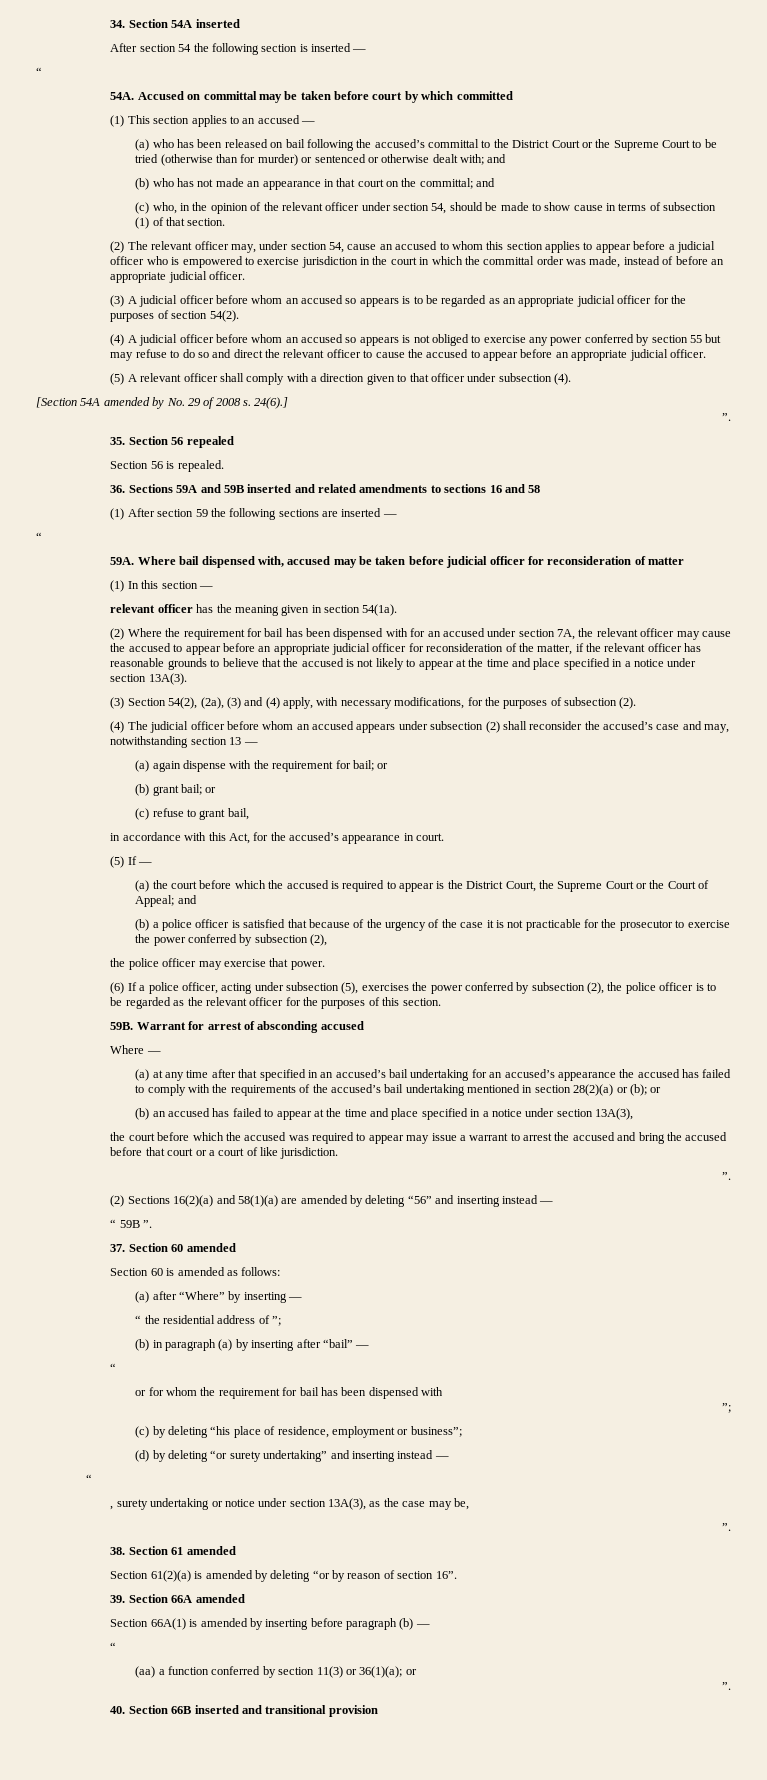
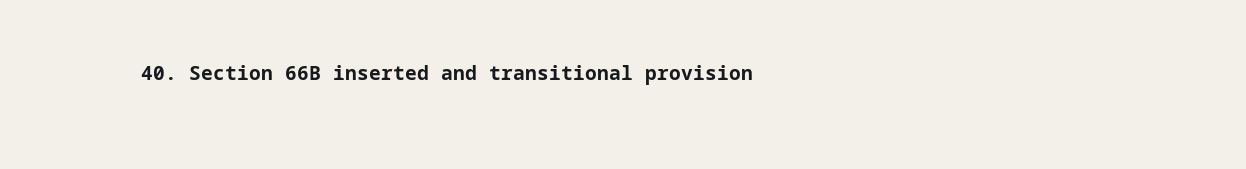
[110,19,240,28] [110,43,367,55] [36,67,42,76] [110,91,513,103] [110,115,316,127] [135,139,717,151] [135,154,507,166] [135,178,496,190] [135,202,717,214] [135,217,226,229] [110,241,715,253] [110,256,724,268] [110,271,246,283] [110,295,686,307] [110,310,239,322] [110,334,722,346] [110,349,706,361] [110,373,572,385] [36,397,289,409] [722,413,731,421] [110,436,234,448] [110,460,224,472] [110,484,541,493] [110,508,397,520] [36,532,42,541] [110,556,685,568] [110,580,213,592] [110,604,398,616] [110,628,731,640] [110,643,702,655] [110,658,697,670] [110,673,187,685] [110,697,637,709] [110,721,730,733] [110,736,258,748] [135,760,389,772] [135,784,217,796] [135,808,249,820] [110,832,445,844] [110,856,153,868] [135,880,710,892] [135,895,197,907] [135,919,730,931] [135,934,328,946] [110,958,325,970] [110,982,716,994] [110,997,441,1009] [110,1021,364,1033] [110,1045,161,1054] [135,1069,732,1081] [135,1084,662,1096] [135,1108,634,1120] [110,1132,728,1144] [110,1147,339,1159] [722,1172,731,1180] [110,1195,554,1207] [110,1219,153,1228] [110,1243,236,1252] [110,1267,281,1276] [135,1291,303,1303] [135,1315,282,1326] [135,1339,370,1351] [110,1363,117,1372] [135,1387,444,1399] [722,1403,731,1413] [135,1426,462,1438] [135,1450,449,1462] [85,1474,92,1483] [110,1498,469,1510] [722,1523,731,1531] [110,1546,236,1555] [110,1570,457,1582] [110,1594,245,1603] [110,1618,430,1630] [110,1642,117,1651] [135,1666,417,1678] [722,1682,731,1690] 34. Section 54A inserted // After section 54 the following section is inserted — // “ // 54A. Accused on committal may be taken before court by which committed // (1) This section applies to an accused — // (a) who has been released on bail following the accused’s committal to the District Court or the Supreme Court to be tried (otherwise than for murder) or sentenced or otherwise dealt with; and // (b) who has not made an appearance in that court on the committal; and // (c) who, in the opinion of the relevant officer under section 54, should be made to show cause in terms of subsection (1) of that section. // (2) The relevant officer may, under section 54, cause an accused to whom this section applies to appear before a judicial officer who is empowered to exercise jurisdiction in the court in which the committal order was made, instead of before an appropriate judicial officer. // (3) A judicial officer before whom an accused so appears is to be regarded as an appropriate judicial officer for the purposes of section 54(2). // (4) A judicial officer before whom an accused so appears is not obliged to exercise any power conferred by section 55 but may refuse to do so and direct the relevant officer to cause the accused to appear before an appropriate judicial officer. // (5) A relevant officer shall comply with a direction given to that officer under subsection (4). // [Section 54A amended by No. 29 of 2008 s. 24(6).] // ”. // 35. Section 56 repealed // Section 56 is repealed. // 36. Sections 59A and 59B inserted and related amendments to sections 16 and 58 // (1) After section 59 the following sections are inserted — // “ // 59A. Where bail dispensed with, accused may be taken before judicial officer for reconsideration of matter // (1) In this section — // relevant officer has the meaning given in section 54(1a). // (2) Where the requirement for bail has been dispensed with for an accused under section 7A, the relevant officer may cause the accused to appear before an appropriate judicial officer for reconsideration of the matter, if the relevant officer has reasonable grounds to believe that the accused is not likely to appear at the time and place specified in a notice under section 13A(3). // (3) Section 54(2), (2a), (3) and (4) apply, with necessary modifications, for the purposes of subsection (2). // (4) The judicial officer before whom an accused appears under subsection (2) shall reconsider the accused’s case and may, notwithstanding section 13 — // (a) again dispense with the requirement for bail; or // (b) grant bail; or // (c) refuse to grant bail, // in accordance with this Act, for the accused’s appearance in court. // (5) If — // (a) the court before which the accused is required to appear is the District Court, the Supreme Court or the Court of Appeal; and // (b) a police officer is satisfied that because of the urgency of the case it is not practicable for the prosecutor to exercise the power conferred by subsection (2), // the police officer may exercise that power. // (6) If a police officer, acting under subsection (5), exercises the power conferred by subsection (2), the police officer is to be regarded as the relevant officer for the purposes of this section. // 59B. Warrant for arrest of absconding accused // Where — // (a) at any time after that specified in an accused’s bail undertaking for an accused’s appearance the accused has failed to comply with the requirements of the accused’s bail undertaking mentioned in section 28(2)(a) or (b); or // (b) an accused has failed to appear at the time and place specified in a notice under section 13A(3), // the court before which the accused was required to appear may issue a warrant to arrest the accused and bring the accused before that court or a court of like jurisdiction. // ”. // (2) Sections 16(2)(a) and 58(1)(a) are amended by deleting “56” and inserting instead — // “ 59B ”. // 37. Section 60 amended // Section 60 is amended as follows: // (a) after “Where” by inserting — // “ the residential address of ”; // (b) in paragraph (a) by inserting after “bail” — // “ // or for whom the requirement for bail has been dispensed with // ”; // (c) by deleting “his place of residence, employment or business”; // (d) by deleting “or surety undertaking” and inserting instead — // “ // , surety undertaking or notice under section 13A(3), as the case may be, // ”. // 38. Section 61 amended // Section 61(2)(a) is amended by deleting “or by reason of section 16”. // 39. Section 66A amended // Section 66A(1) is amended by inserting before paragraph (b) — // “ // (aa) a function conferred by section 11(3) or 36(1)(a); or // ”. // -> (140, 73) none

